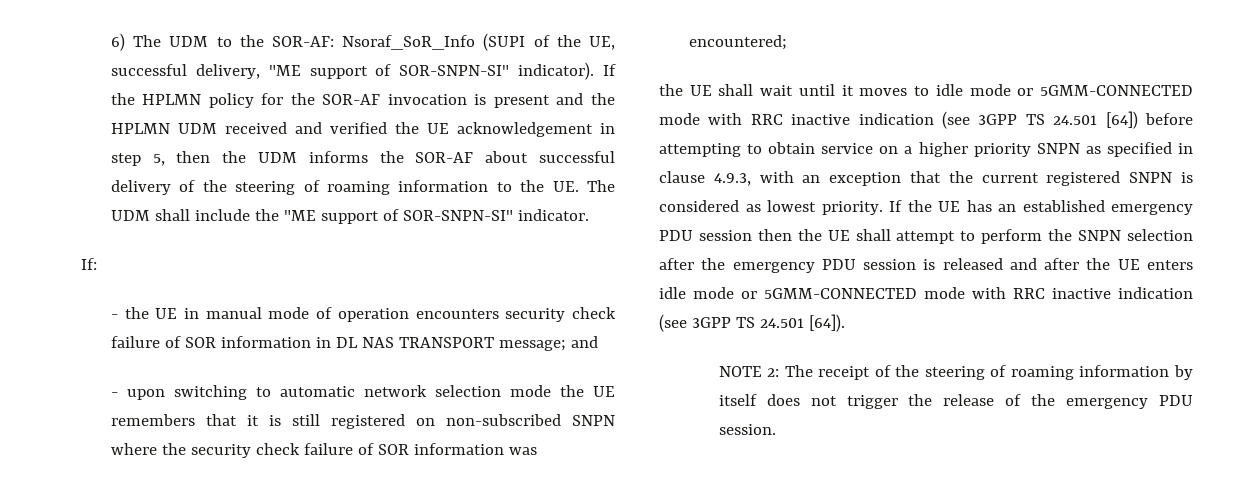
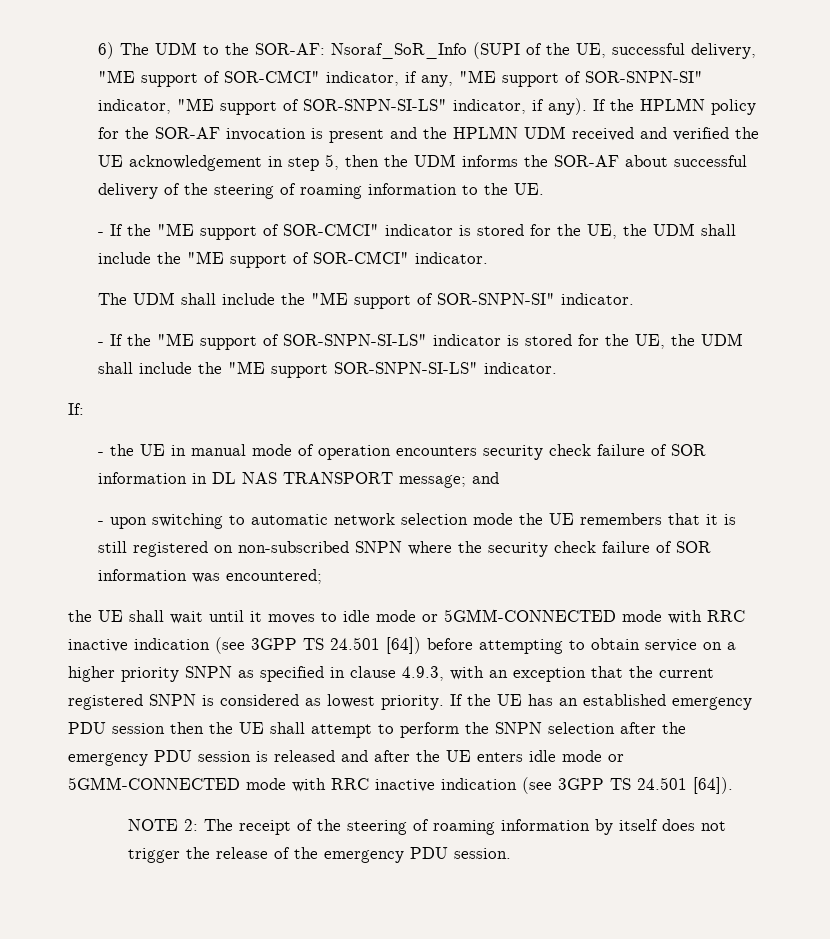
[399,62,595,80] SOR-SNPN-SI" indicator). -> [223,70,703,87] [97,98,587,115] SOR-CMCI" indicator, if any, "ME support of SOR-SNPN-SI" indicator, "ME support of SOR-SNPN-SI-LS" indicator, if any).
(579, 186) none -> [97,223,736,240] [97,251,488,268] // - If the "ME support of SOR-CMCI" indicator is stored for the UE, the UDM shall include the "ME support of SOR-CMCI" indicator. //
(589, 215) none -> [97,333,743,350] [97,361,557,378] // - If the "ME support of SOR-SNPN-SI-LS" indicator is stored for the UE, the UDM shall include the "ME support SOR-SNPN-SI-LS" indicator.

